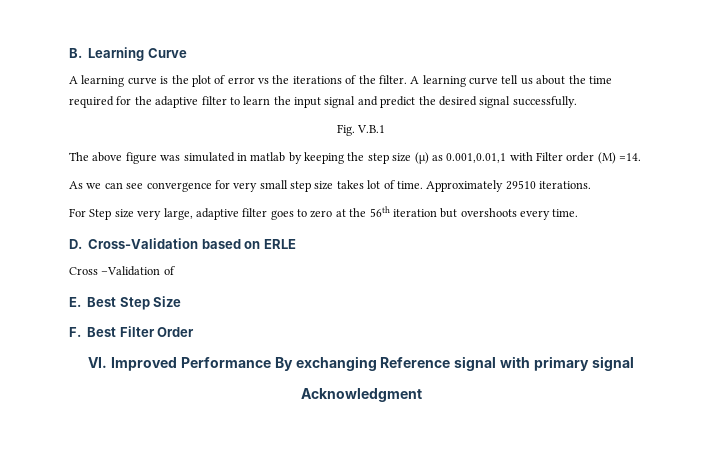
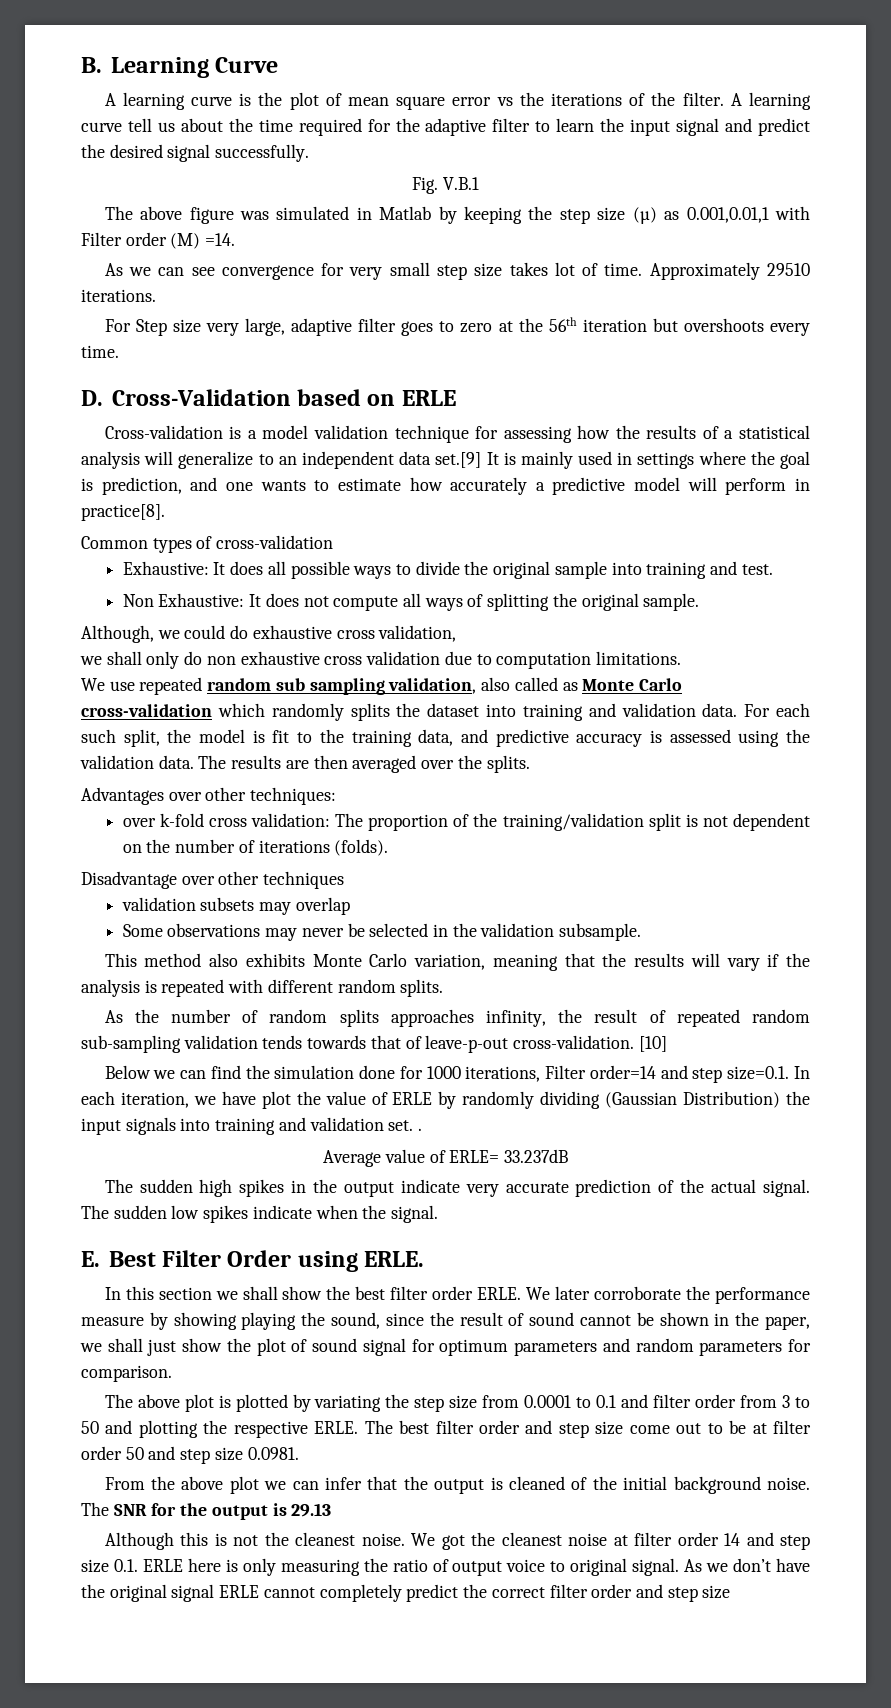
(226, 79) none -> [348,96,446,110] mean square
[250,152,286,162] matlab -> [379,206,432,220] Matlab
[69,266,175,276] [69,296,182,310] [69,326,195,337] [88,356,634,371] [300,388,422,402] Cross –Validation of // E. Best Step Size // F. Best Filter Order // VI. Improved Performance By exchanging Reference signal with primary signal // Acknowledgment -> [104,425,811,443] [81,451,810,469] [81,477,810,495] [81,504,165,521] [81,535,334,553] [122,561,773,579] [122,593,700,611] [81,625,457,643] [80,651,681,669] [81,677,682,695] [81,703,810,721] [81,729,810,747] [80,755,530,773] [81,787,337,805] [122,813,811,831] [122,839,389,856] [81,871,345,889] [121,897,350,915] [122,923,642,941] [104,953,810,971] [81,979,444,997] [104,1009,810,1027] [81,1035,667,1053] [104,1065,810,1083] [81,1091,811,1109] [81,1117,423,1135] [323,1149,568,1167] [104,1179,810,1197] [81,1205,439,1223] [81,1250,425,1272] [104,1286,810,1304] [81,1312,810,1330] [80,1338,812,1356] [81,1365,172,1382] [104,1394,810,1412] [81,1420,812,1438] [81,1446,299,1464] [104,1476,810,1494] [81,1502,332,1520] [104,1532,810,1550] [81,1558,811,1576] [81,1584,731,1602] Cross-validation is a model validation technique for assessing how the results of a statistical analysis will generalize to an independent data set.[9] It is mainly used in settings where the goal is prediction, and one wants to estimate how accurately a predictive model will perform in practice[8]. // Common types of cross-validation // Exhaustive: It does all possible ways to divide the original sample into training and test. // Non Exhaustive: It does not compute all ways of splitting the original sample. // Although, we could do exhaustive cross validation, // we shall only do non exhaustive cross validation due to computation limitations. // We use repeated random sub sampling validation, also called as Monte Carlo cross-validation which randomly splits the dataset into training and validation data. For each such split, the model is fit to the training data, and predictive accuracy is assessed using the validation data. The results are then averaged over the splits. // Advantages over other techniques: // over k-fold cross validation: The proportion of the training/validation split is not dependent on the number of iterations (folds). // Disadvantage over other techniques // validation subsets may overlap // Some observations may never be selected in the validation subsample. // This method also exhibits Monte Carlo variation, meaning that the results will vary if the analysis is repeated with different random splits. // As the number of random splits approaches infinity, the result of repeated random sub-sampling validation tends towards that of leave-p-out cross-validation. [10] // Below we can find the simulation done for 1000 iterations, Filter order=14 and step size=0.1. In each iteration, we have plot the value of ERLE by randomly dividing (Gaussian Distribution) the input signals into training and validation set. . // Average value of ERLE= 33.237dB // The sudden high spikes in the output indicate very accurate prediction of the actual signal. The sudden low spikes indicate when the signal. // E. Best Filter Order using ERLE. // In this section we shall show the best filter order ERLE. We later corroborate the performance measure by showing playing the sound, since the result of sound cannot be shown in the paper, we shall just show the plot of sound signal for optimum parameters and random parameters for comparison. // The above plot is plotted by variating the step size from 0.0001 to 0.1 and filter order from 3 to 50 and plotting the respective ERLE. The best filter order and step size come out to be at filter order 50 and step size 0.0981. // From the above plot we can infer that the output is cleaned of the initial background noise. The SNR for the output is 29.13 // Although this is not the cleanest noise. We got the cleanest noise at filter order 14 and step size 0.1. ERLE here is only measuring the ratio of output voice to original signal. As we don’t have the original signal ERLE cannot completely predict the correct filter order and step size

